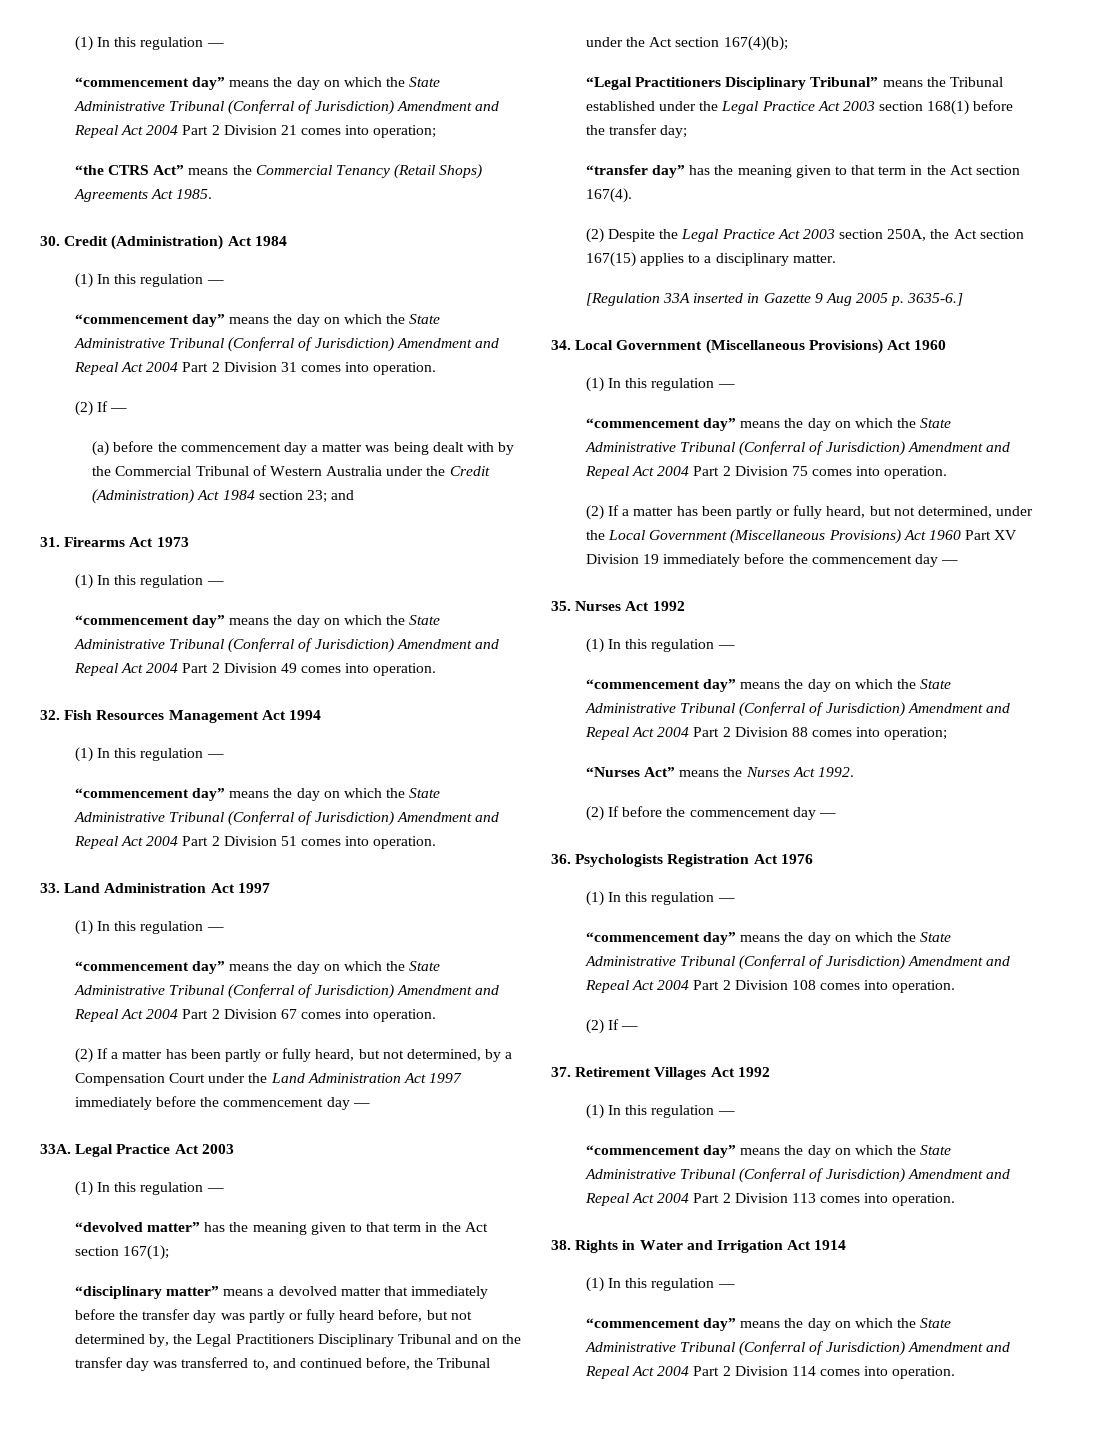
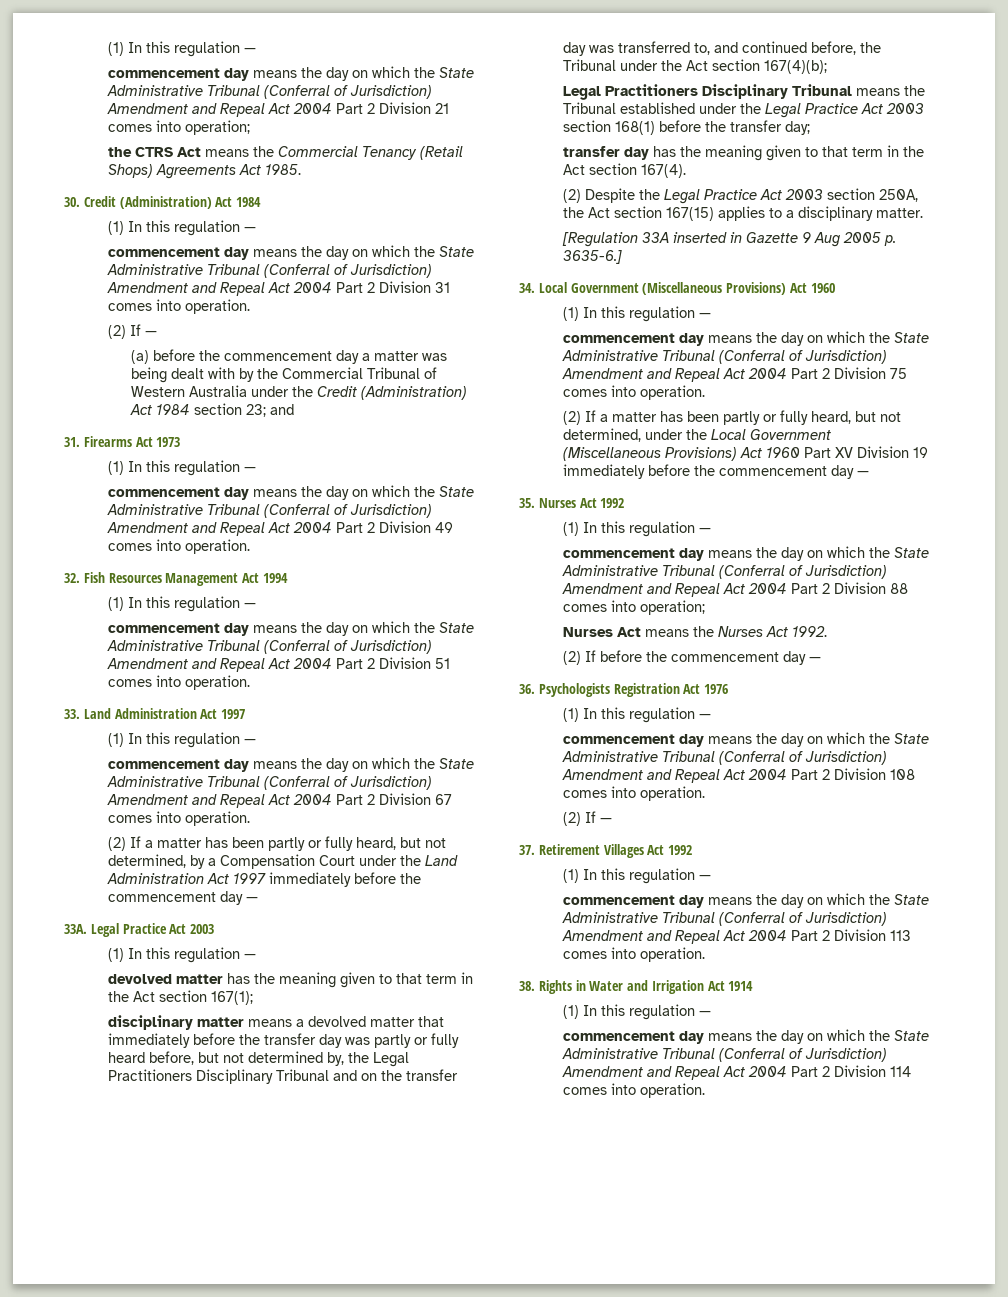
[74,36,224,51] [74,77,225,90] (1) In this regulation — // “commencement day” -> [108,41,257,57] [108,68,250,81] (1) In this regulation — // commencement day
[74,165,185,175] “the CTRS Act” -> [108,147,202,157] the CTRS Act
[74,314,225,327] “commencement day” -> [108,247,250,260] commencement day
[74,615,225,628] “commencement day” -> [108,487,250,500] commencement day
[74,788,225,801] “commencement day” -> [108,623,250,636] commencement day
[74,961,225,974] “commencement day” -> [108,759,250,772] commencement day
[74,1222,200,1232] “devolved matter” -> [108,974,224,984] devolved matter
[74,1286,219,1299] “disciplinary matter” -> [108,1015,245,1030] disciplinary matter
[585,77,879,90] “Legal Practitioners Disciplinary Tribunal” -> [563,84,853,100] Legal Practitioners Disciplinary Tribunal
[585,165,685,178] “transfer day” -> [563,146,650,160] transfer day
[585,418,736,431] “commencement day” -> [563,333,705,346] commencement day
[585,679,736,692] “commencement day” -> [563,548,705,561] commencement day
[585,767,675,777] “Nurses Act” -> [563,627,642,637] Nurses Act
[585,932,736,945] “commencement day” -> [563,734,705,747] commencement day
[585,1145,736,1158] “commencement day” -> [563,895,705,908] commencement day
[585,1318,736,1331] “commencement day” -> [563,1031,705,1044] commencement day

